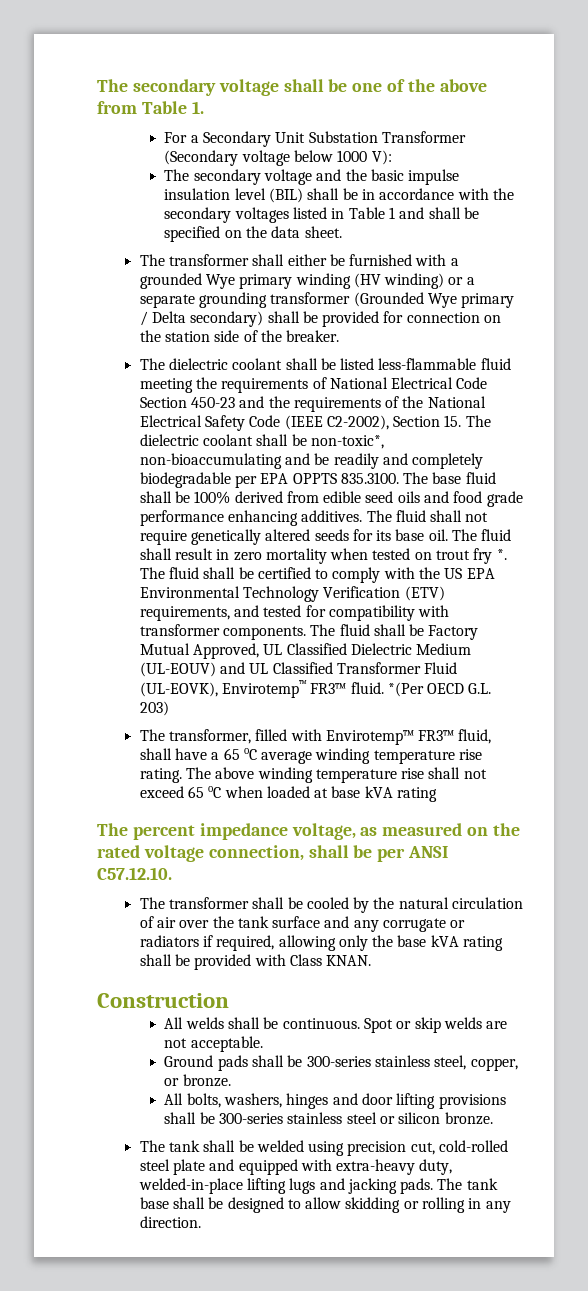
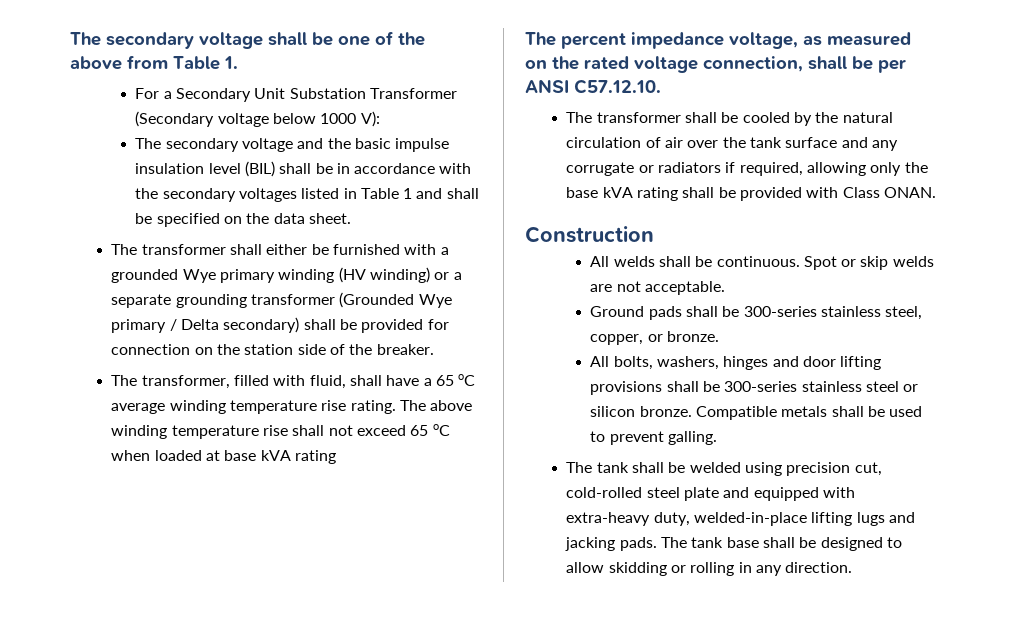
[139,358,511,370] [139,377,488,393] [139,396,486,412] [139,415,491,431] [139,434,384,449] [139,453,484,469] [139,472,496,488] [139,491,523,507] [139,510,489,526] [139,529,512,545] [139,548,507,564] [139,567,495,583] [139,586,445,602] [139,605,450,621] [139,624,479,640] [139,643,472,659] [139,662,458,677] [139,680,492,698] [139,701,169,716] // The dielectric coolant shall be listed less-flammable fluid meeting the requirements of National Electrical Code Section 450-23 and the requirements of the National Electrical Safety Code (IEEE C2-2002), Section 15. The dielectric coolant shall be non-toxic*, non-bioaccumulating and be readily and completely biodegradable per EPA OPPTS 835.3100. The base fluid shall be 100% derived from edible seed oils and food grade performance enhancing additives. The fluid shall not require genetically altered seeds for its base oil. The fluid shall result in zero mortality when tested on trout fry *. The fluid shall be certified to comply with the US EPA Environmental Technology Verification (ETV) requirements, and tested for compatibility with transformer components. The fluid shall be Factory Mutual Approved, UL Classified Dielectric Medium (UL-EOUV) and UL Classified Transformer Fluid (UL-EOVK), Envirotemp™ FR3™ fluid. *(Per OECD G.L. 203) -> (434, 349) none
[325,730,455,745] Envirotemp™ FR3™ -> (306, 380) none
[326,955,372,966] KNAN. -> [883,187,936,198] ONAN.
(493, 1118) none -> [695,406,923,420] [590,431,717,445] Compatible metals shall be used to prevent galling.

